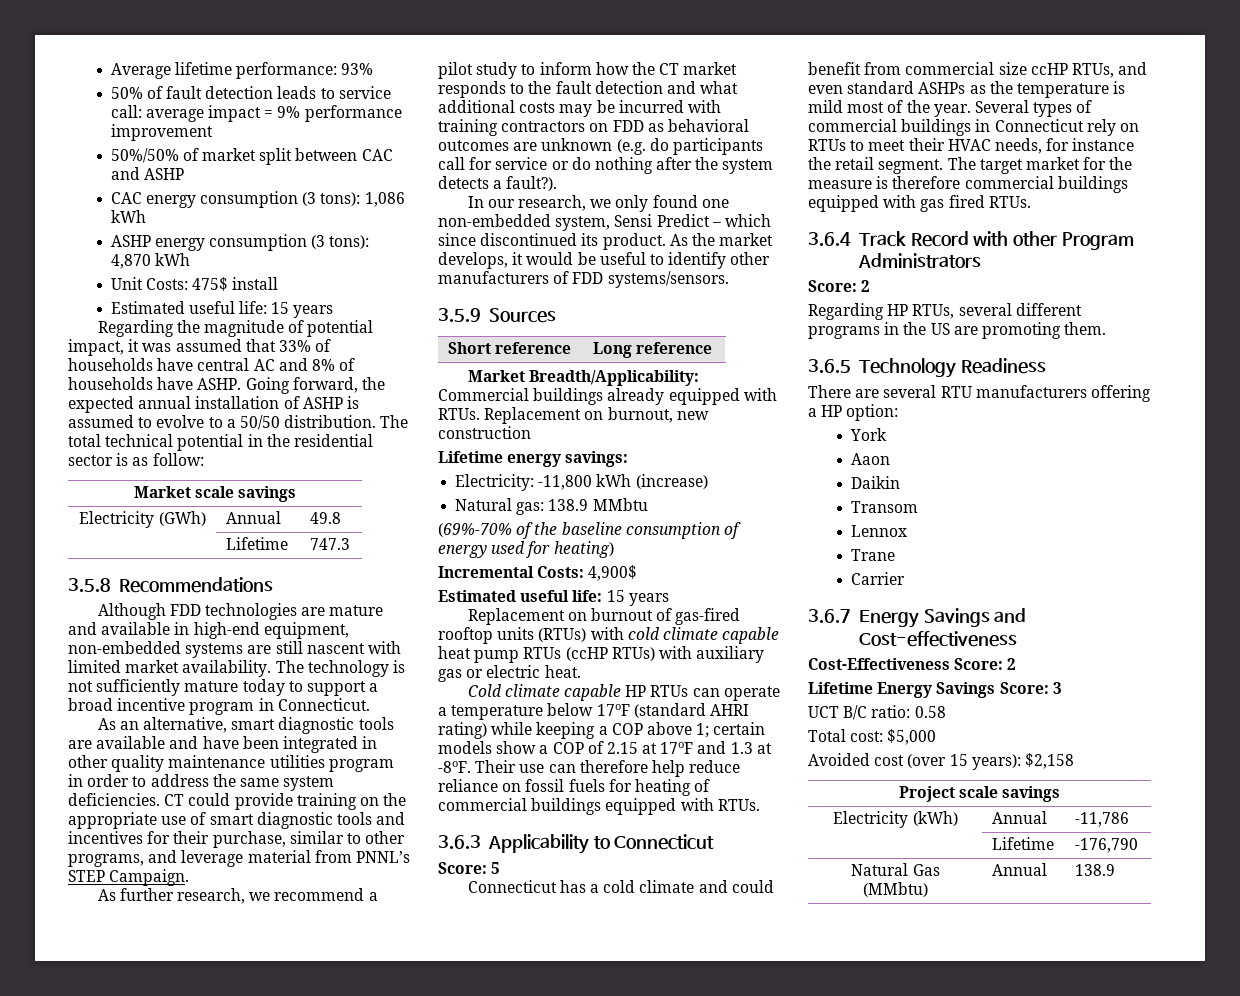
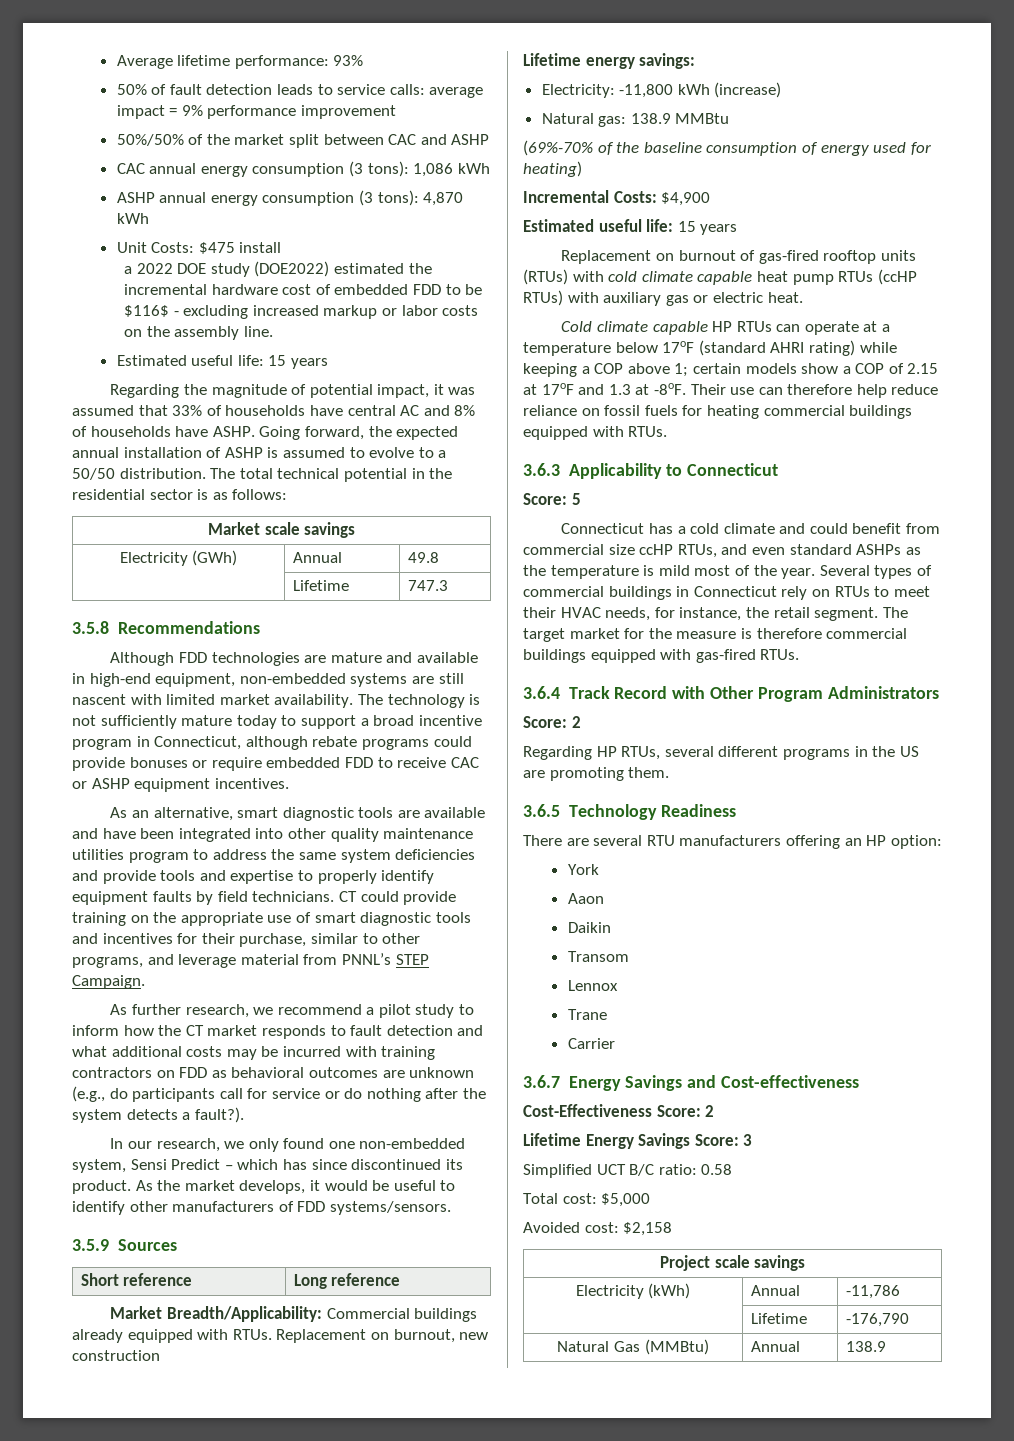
[110,105,142,118] call: -> [389,84,425,95] calls:
(199, 154) none -> [206,134,230,145] the
(142, 198) none -> [149,163,197,174] annual
(151, 241) none -> [159,192,207,203] annual
[192,277,229,291] 475$ -> [198,242,235,254] $475
(279, 283) none -> [124,261,432,277] [124,284,483,295] [124,305,479,319] [124,326,273,340] // a 2022 DOE study (DOE2022) estimated the incremental hardware cost of embedded FDD to be $116$ - excluding increased markup or labor costs on the assembly line.
[152,453,204,466] follow: -> [232,489,288,500] follows:
[277,698,370,711] Connecticut. -> [154,736,472,750] [72,757,479,771] [72,778,289,792] Connecticut, although rebate programs could provide bonuses or require embedded FDD to receive CAC or ASHP equipment incentives.
[362,736,378,749] in -> [255,828,284,839] into
[68,774,130,787] in order -> (189, 857) none
[68,793,160,806] deficiencies. -> [395,849,476,860] [72,870,435,884] [72,891,335,905] deficiencies and provide tools and expertise to properly identify equipment faults by field technicians.
[528,81,552,94] the -> (346, 1030) none
[616,139,646,155] (e.g. -> [72,1086,105,1102] (e.g.,
(771, 220) none -> [282,1159,307,1170] has
[592,498,648,511] MMbtu -> [675,113,730,124] MMBtu
[588,565,638,581] 4,900$ -> [661,192,711,206] $4,900
(780, 693) none -> [863,321,878,332] at
[694,779,711,792] of -> (759, 412) none
[1072,138,1135,151] instance -> [679,607,742,621] instance,
[920,195,985,212] gas fired -> [695,649,756,663] gas-fired
[1013,231,1058,247] other -> [710,686,755,699] Other
[808,408,817,417] a -> [844,838,862,846] an
(1062, 688) none -> [523,1164,592,1178] Simplified
[874,754,1021,770] cost (over 15 years): -> [584,1222,619,1233] cost:
[863,882,928,897] (MMbtu) -> [644,1339,709,1355] (MMBtu)

